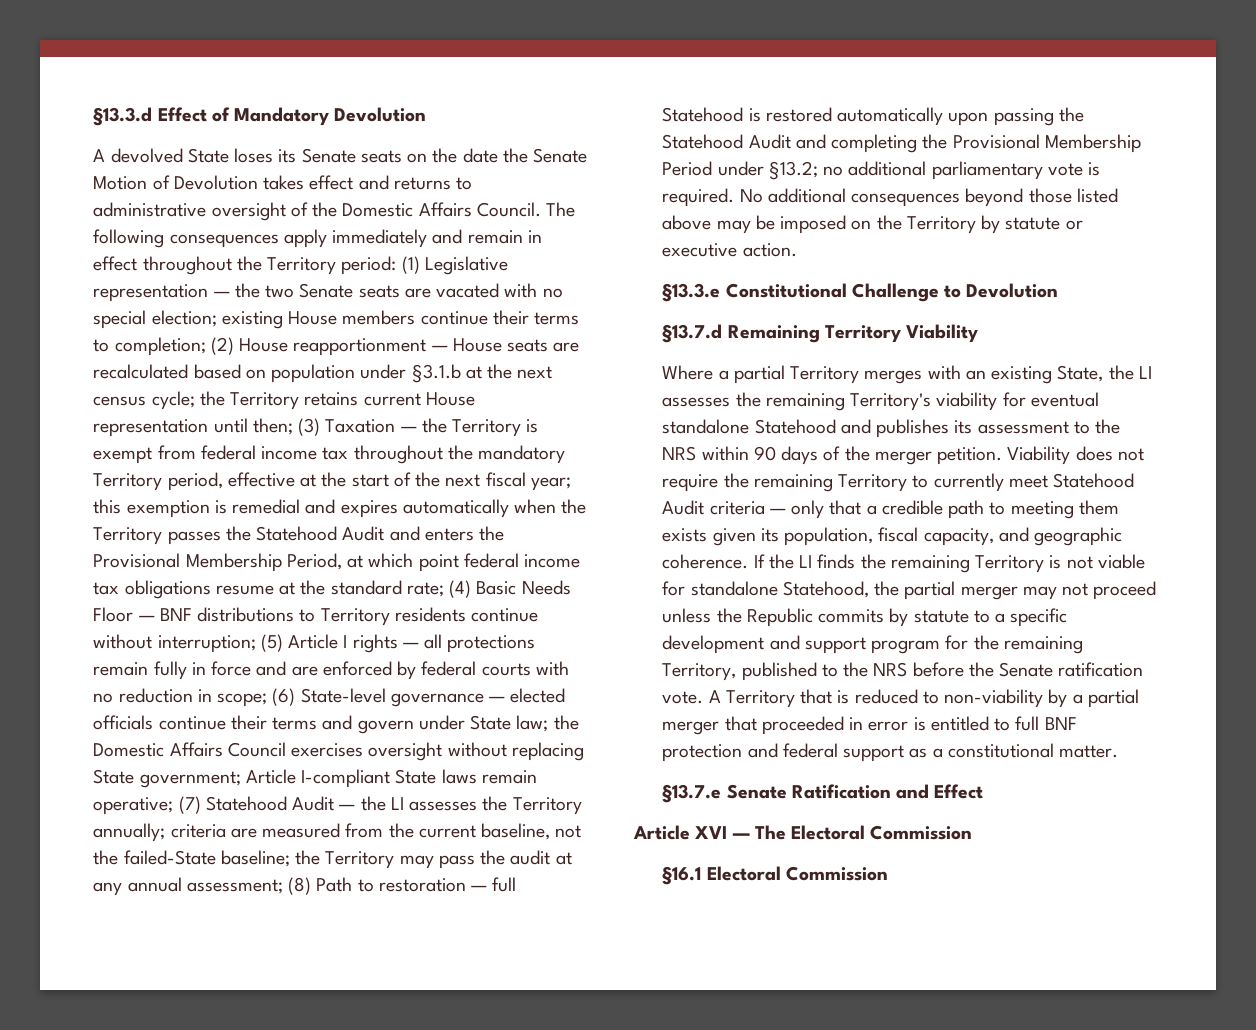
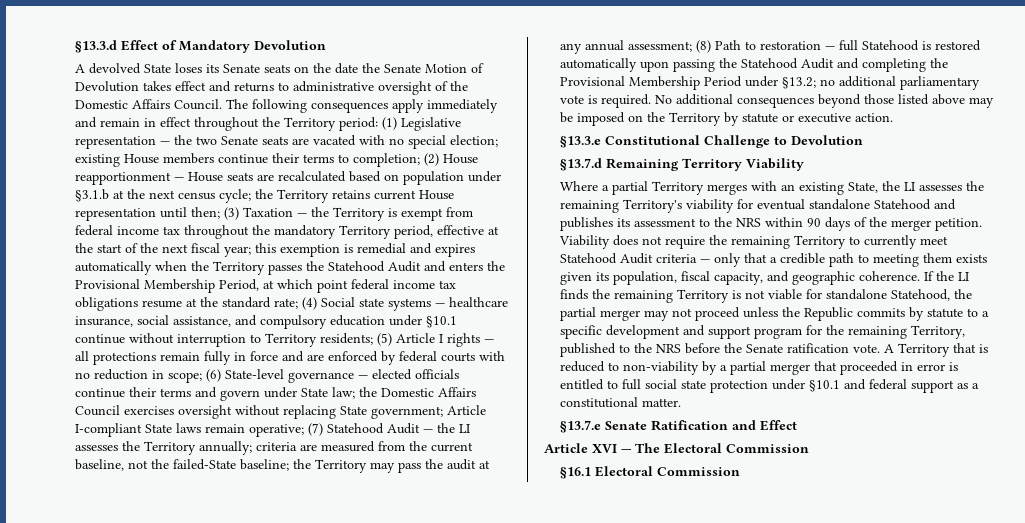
[476,580,571,595] [93,607,539,626] [93,634,256,653] Basic Needs Floor — BNF distributions to Territory residents continue without interruption; -> [321,297,509,311] [75,315,458,329] [75,333,374,347] Social state systems — healthcare insurance, social assistance, and compulsory education under §10.1 continue without interruption to Territory residents;
[1044,717,1077,730] [662,744,743,762] BNF protection -> [645,379,841,393] social state protection under §10.1

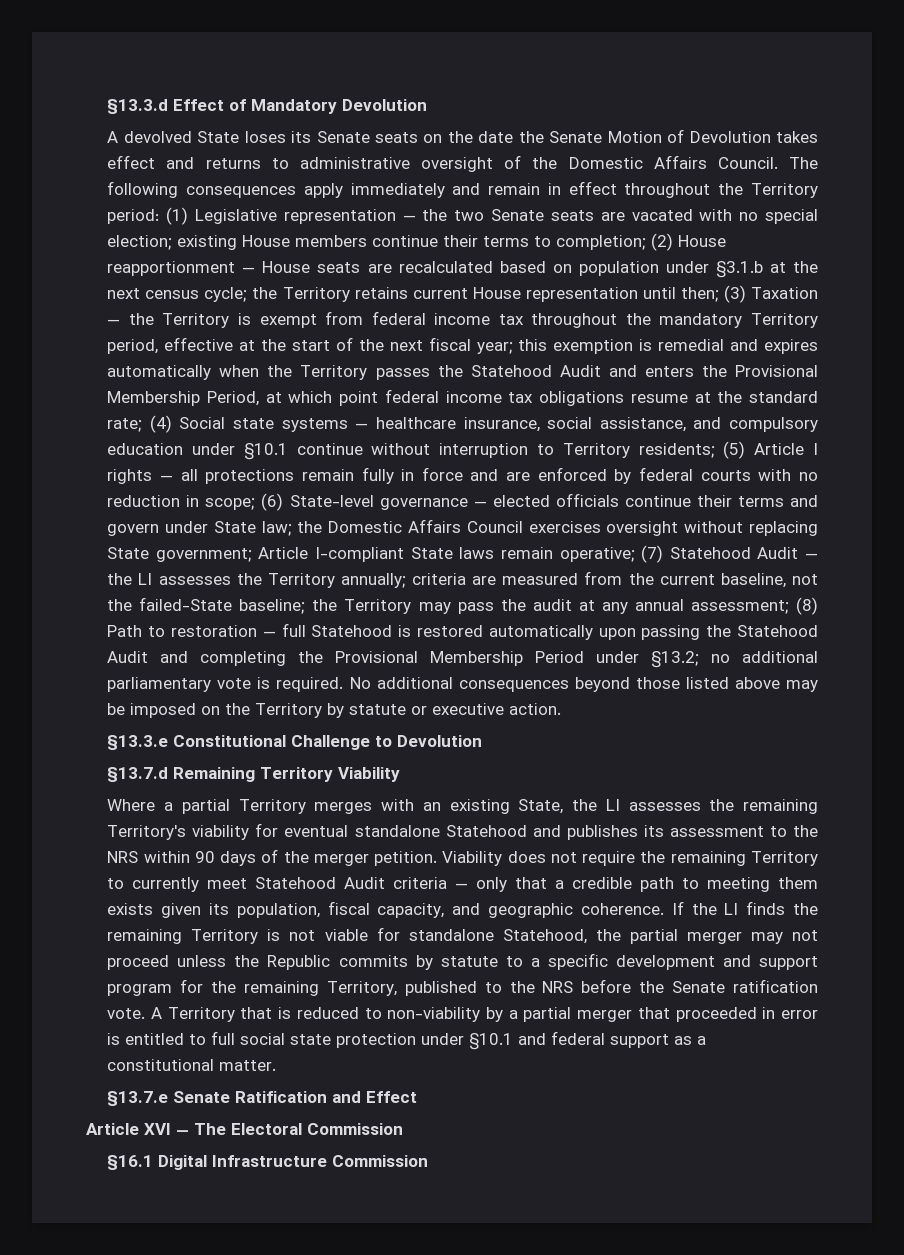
[595,466,654,477] Electoral -> [158,1155,328,1170] Digital Infrastructure

